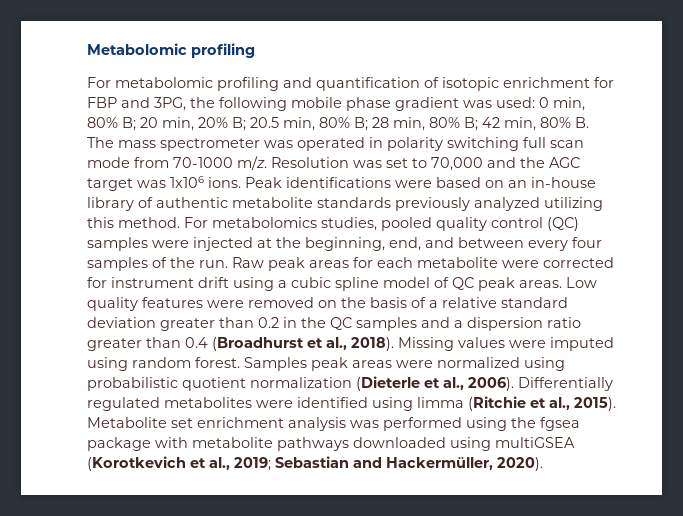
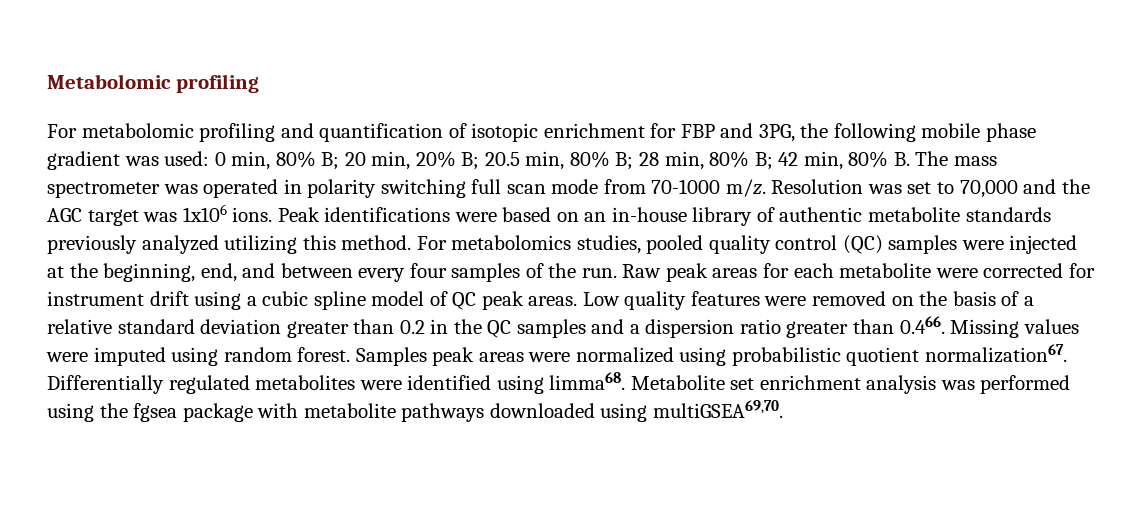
[185,337,394,351] 0.4 (Broadhurst et al., 2018). -> [899,316,945,334] 0.466.
[250,376,514,391] normalization (Dieterle et al., 2006). -> [924,344,1067,363] normalization67.
[417,396,616,411] limma (Ritchie et al., 2015). -> [549,372,626,390] limma68.
[495,437,575,448] [87,456,543,471] multiGSEA (Korotkevich et al., 2019; Sebastian and Hackermüller, 2020). -> [652,400,783,418] multiGSEA69,70.

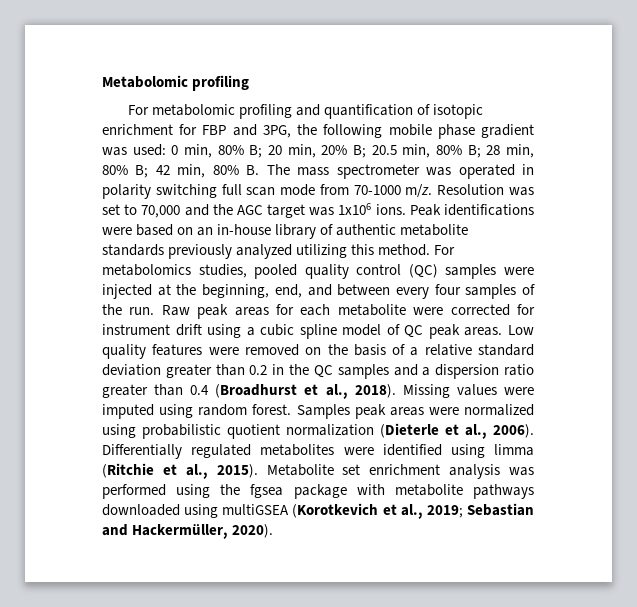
[899,316,945,334] 0.466. -> [190,384,396,399] 0.4 (Broadhurst et al., 2018).
[924,344,1067,363] normalization67. -> [286,423,534,439] normalization (Dieterle et al., 2006).
[549,372,626,390] limma68. -> [494,444,535,456] [102,463,258,479] limma (Ritchie et al., 2015).
[652,400,783,418] multiGSEA69,70. -> [222,503,535,519] [102,524,274,539] multiGSEA (Korotkevich et al., 2019; Sebastian and Hackermüller, 2020).

